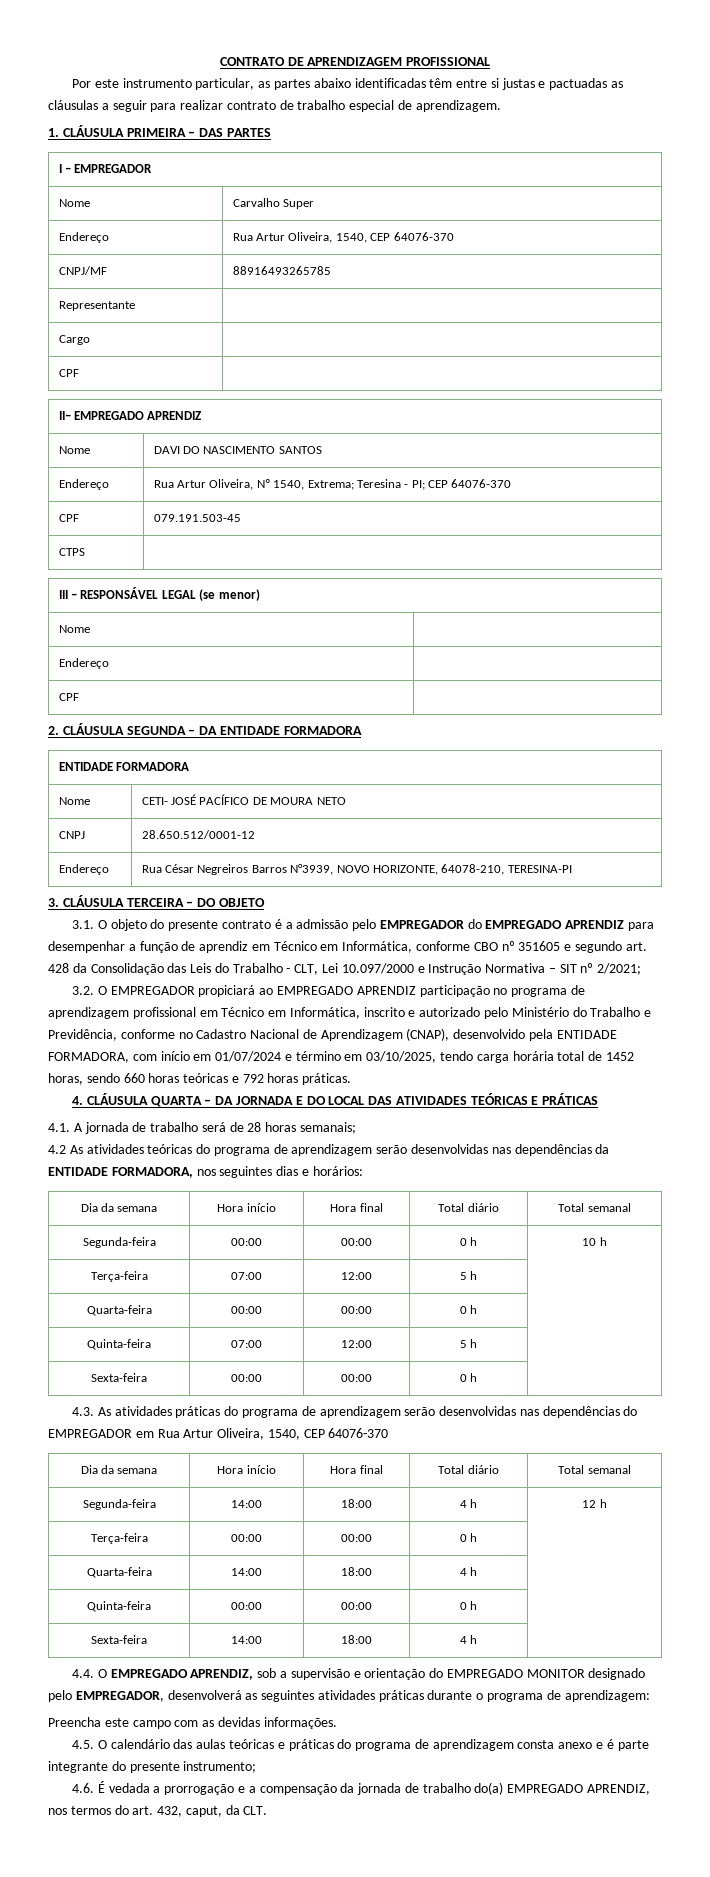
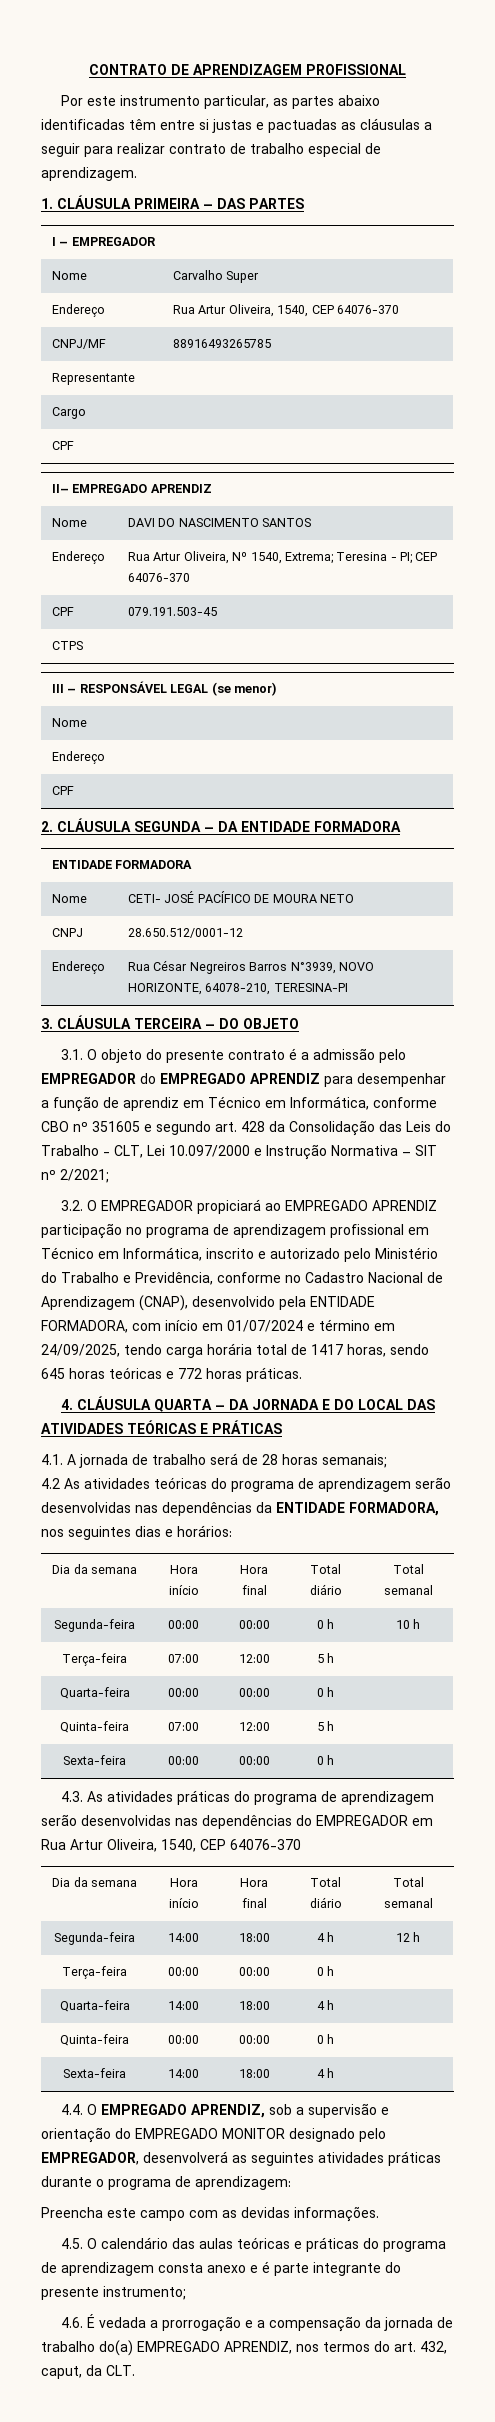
[366,1051,437,1063] 03/10/2025, -> [41,1344,120,1357] 24/09/2025,
[605,1052,634,1061] 1452 -> [311,1344,343,1355] 1417
[123,1073,145,1083] 660 -> [41,1368,65,1379] 645
[242,1074,264,1083] 792 -> [178,1368,202,1379] 772

